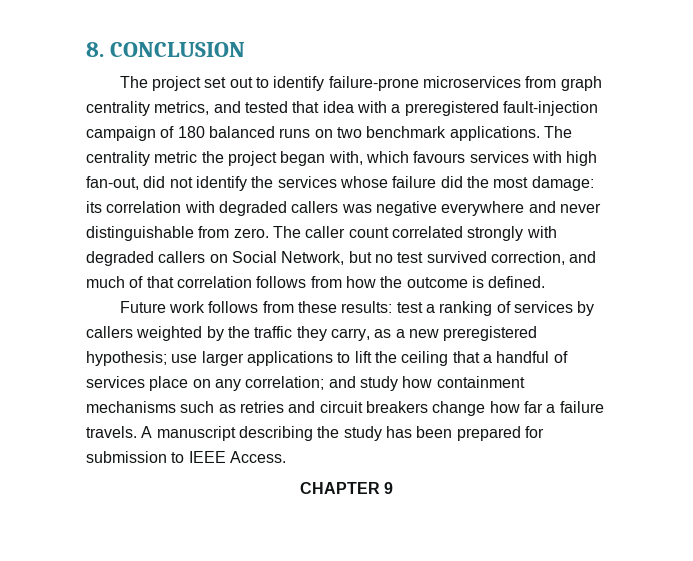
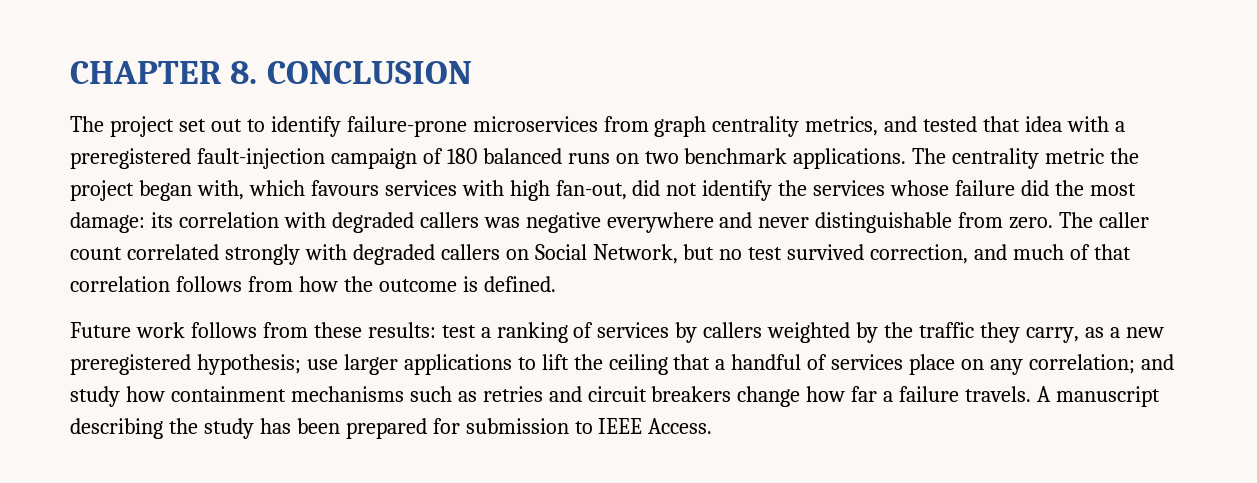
(86, 49) none -> [70,61,222,84] CHAPTER
[299,482,394,494] // CHAPTER 9 -> (713, 426) none

